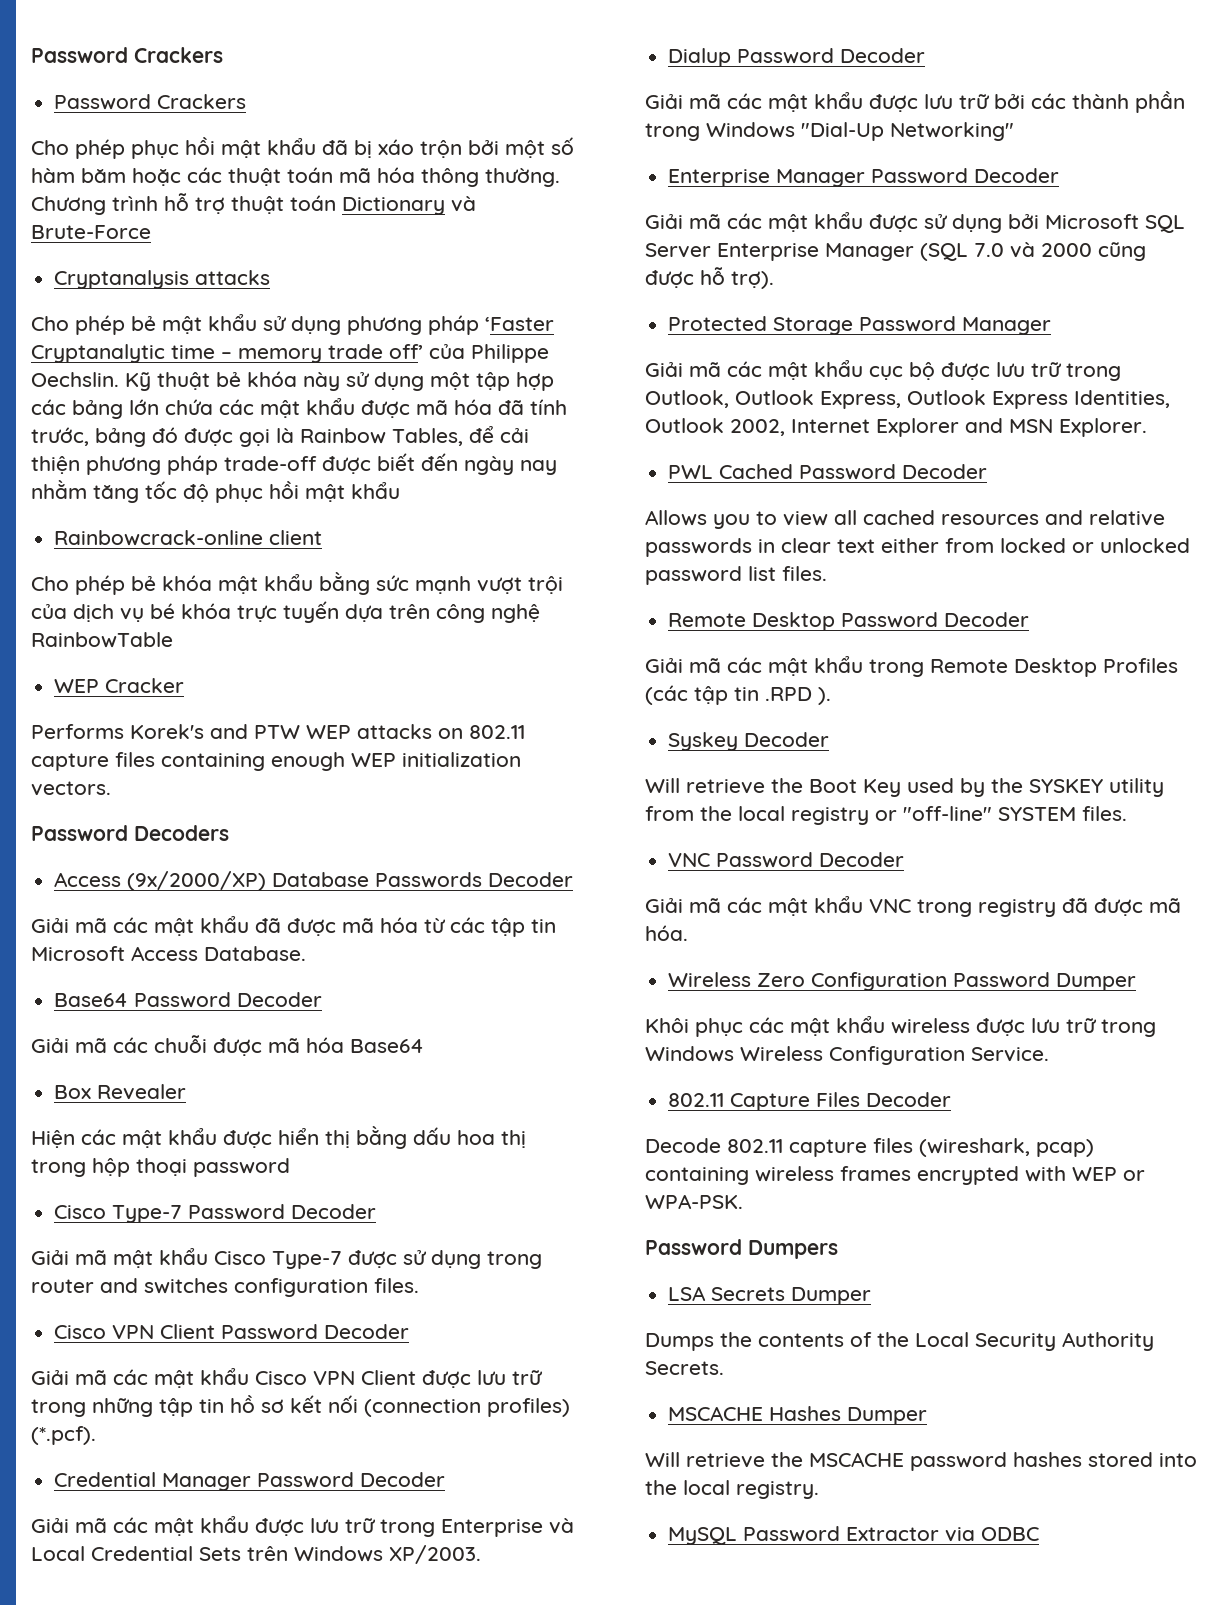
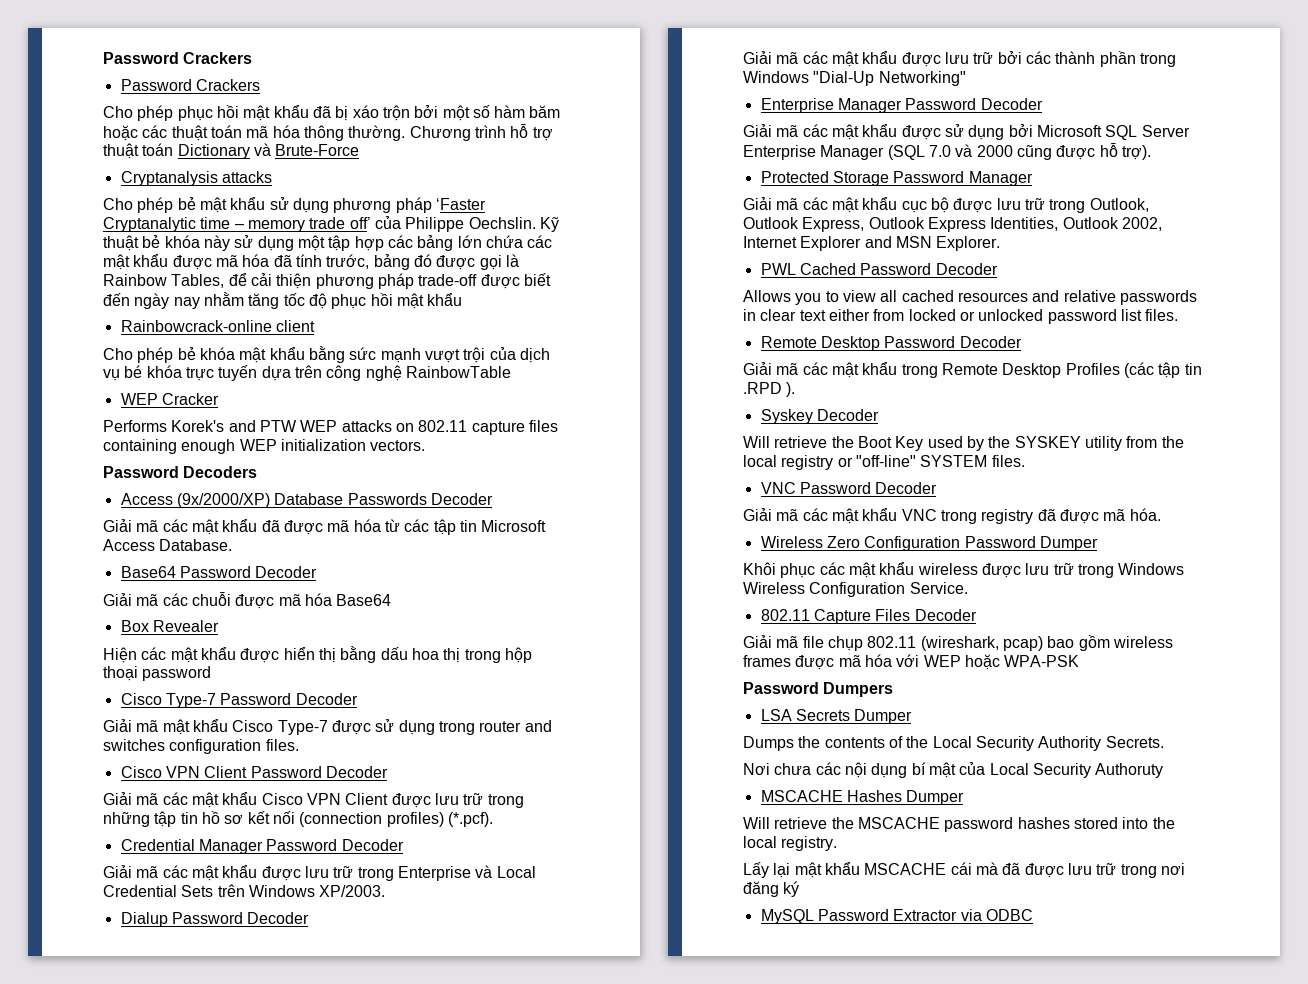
[645,1138,1094,1157] [645,1166,1145,1185] [645,1194,743,1209] Decode 802.11 capture files (wireshark, pcap) containing wireless frames encrypted with WEP or WPA-PSK. -> [743,635,1173,651] [743,654,1080,670] Giải mã file chụp 802.11 (wireshark, pcap) bao gồm wireless frames được mã hóa với WEP hoặc WPA-PSK
(724, 1368) none -> [743,762,1164,778] // Nơi chưa các nội dụng bí mật của Local Security Authoruty
(819, 1490) none -> [743,862,1185,878] [743,881,800,897] // Lấy lại mật khẩu MSCACHE cái mà đã được lưu trữ trong nơi đăng ký

